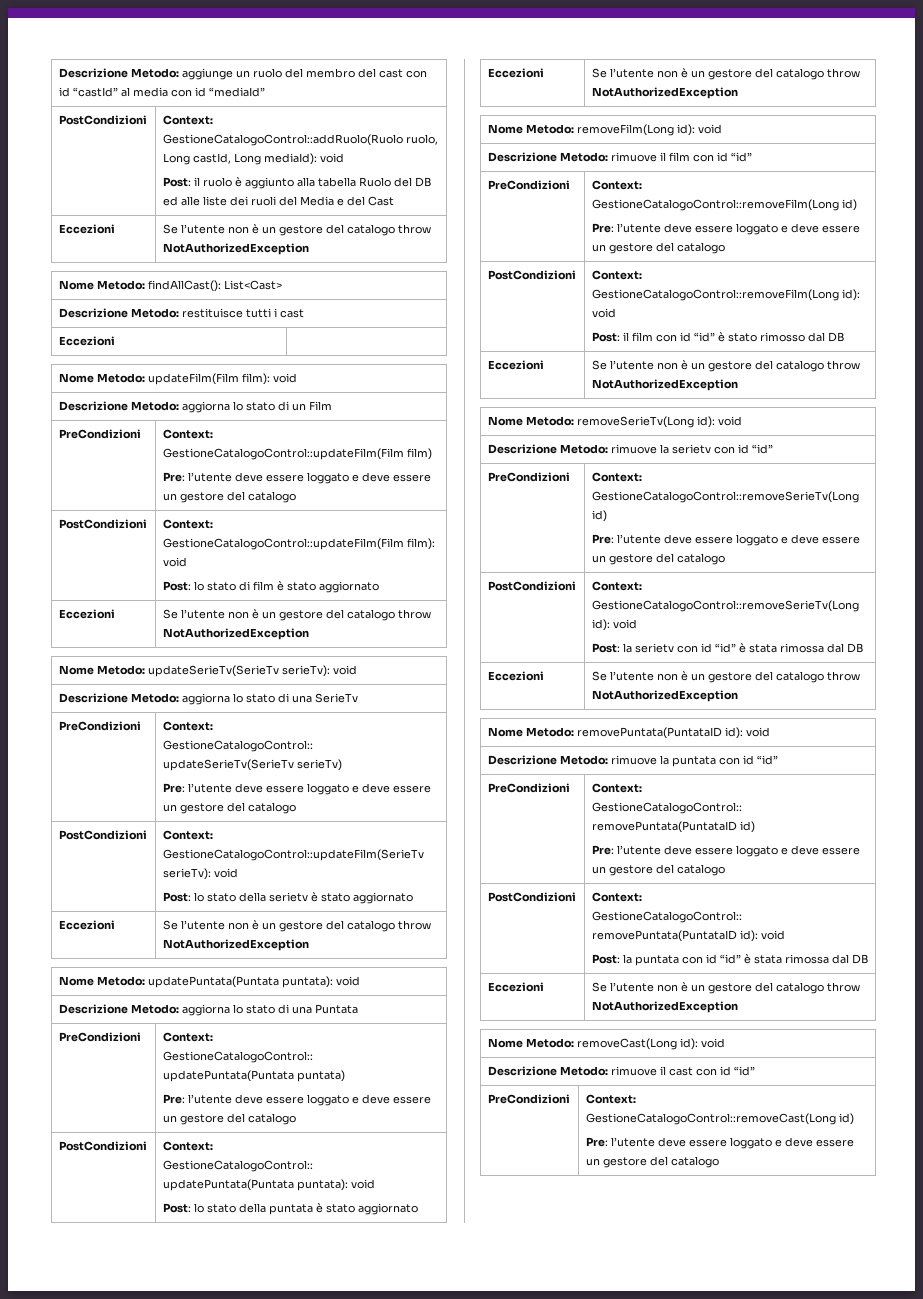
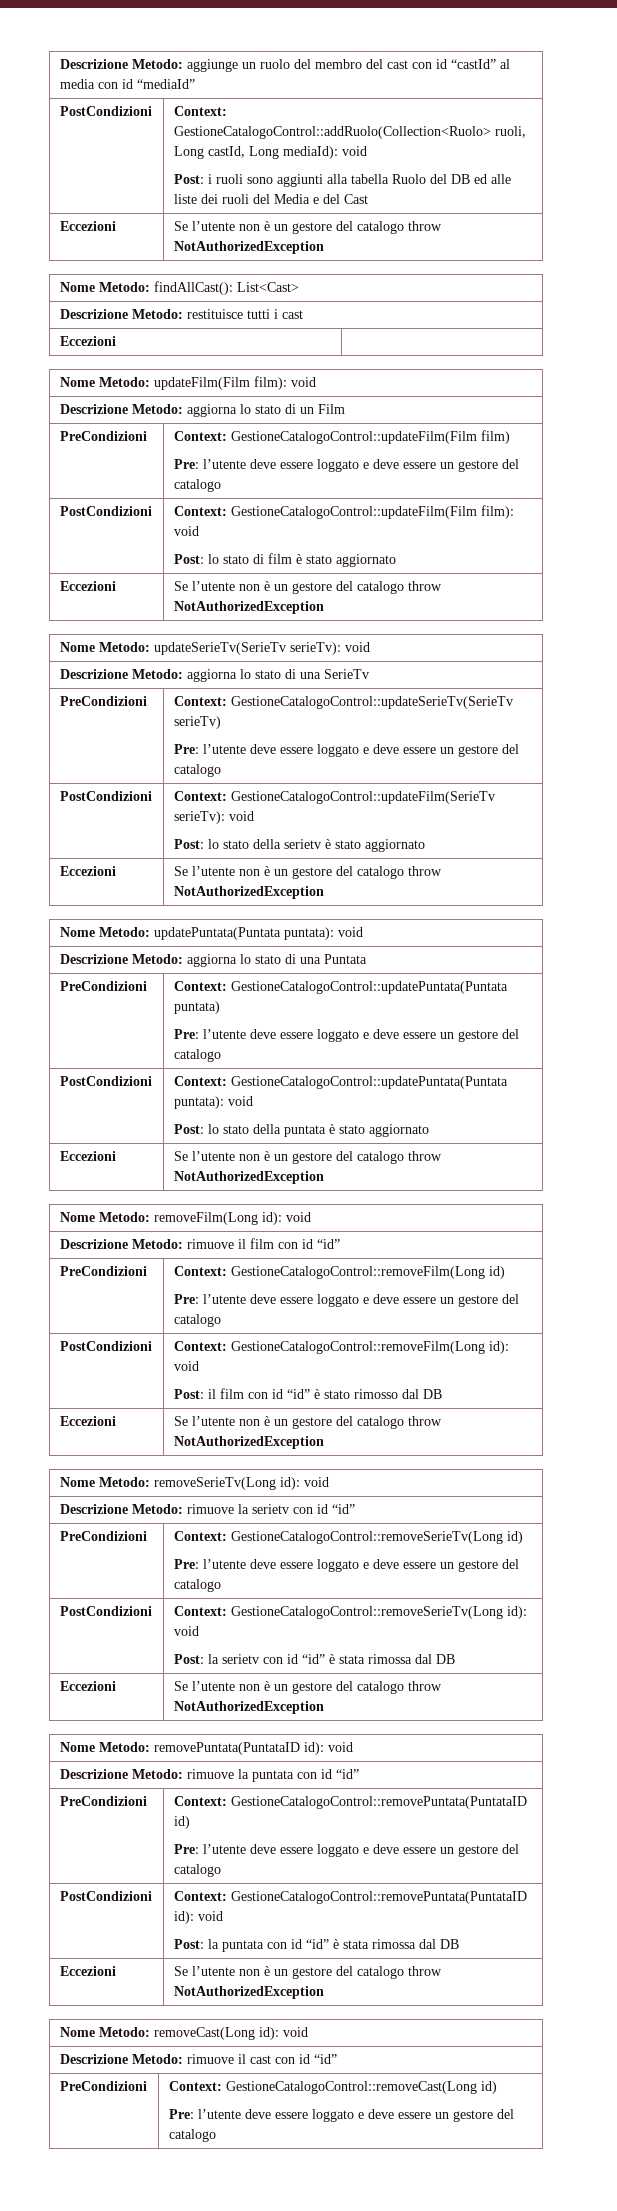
[162,134,438,146] GestioneCatalogoControl::addRuolo(Ruolo ruolo, -> [173,126,526,139] GestioneCatalogoControl::addRuolo(Collection<Ruolo> ruoli,
[193,177,294,189] il ruolo è aggiunto -> [207,174,323,187] i ruoli sono aggiunti

